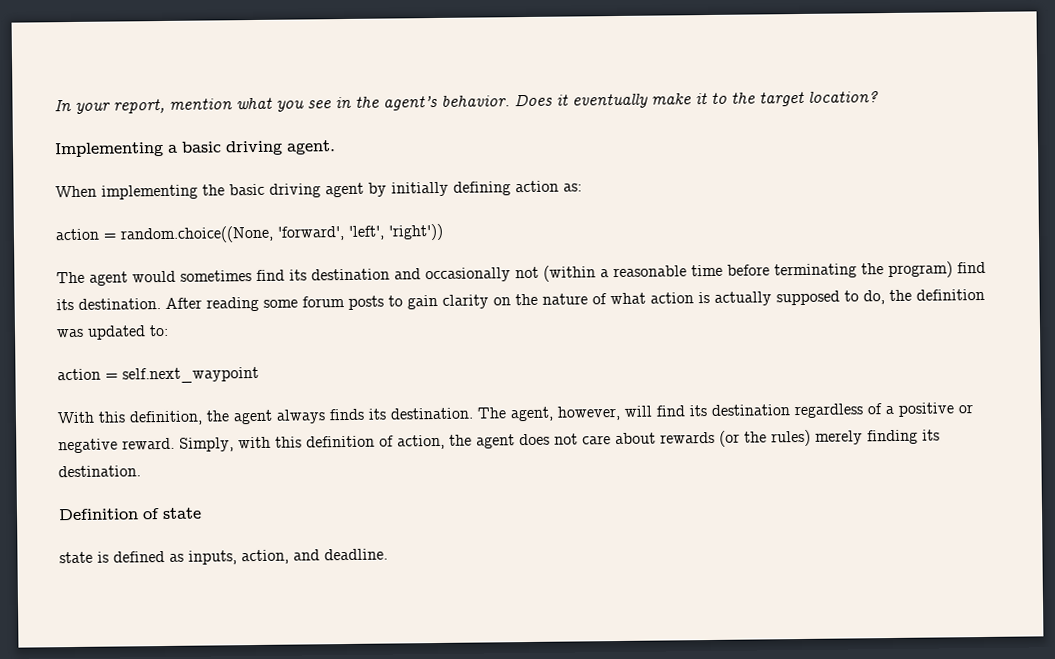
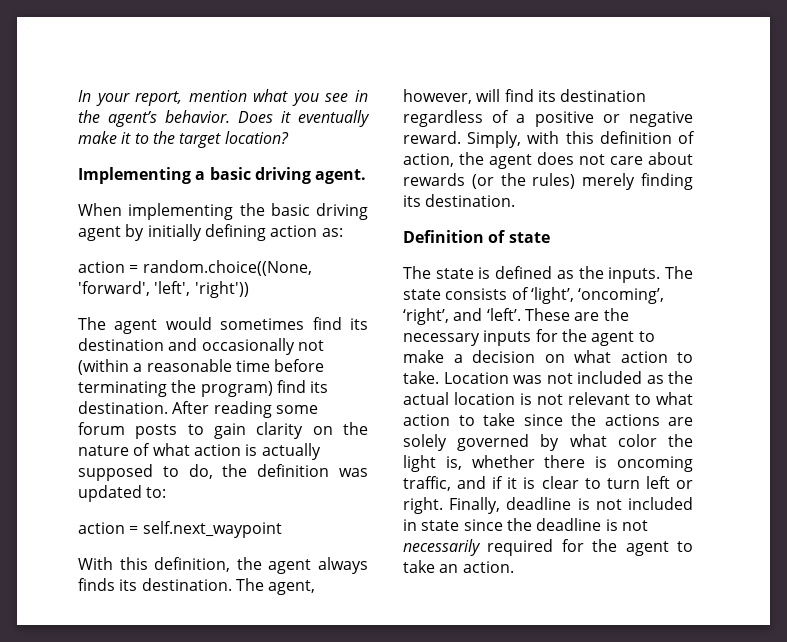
(202, 513) none -> [403,266,431,279] The
[188,548,388,565] inputs, action, and deadline. -> [578,266,693,283] [403,287,665,304] [403,308,629,325] [403,329,655,346] [403,350,693,363] [403,371,693,384] [403,392,693,405] [403,413,693,426] [403,434,693,451] [403,455,693,472] [403,476,693,491] [403,497,694,514] [403,518,648,531] [403,539,693,556] [403,560,514,573] the inputs. The state consists of ‘light’, ‘oncoming’, ‘right’, and ‘left’. These are the necessary inputs for the agent to make a decision on what action to take. Location was not included as the actual location is not relevant to what action to take since the actions are solely governed by what color the light is, whether there is oncoming traffic, and if it is clear to turn left or right. Finally, deadline is not included in state since the deadline is not necessarily required for the agent to take an action.

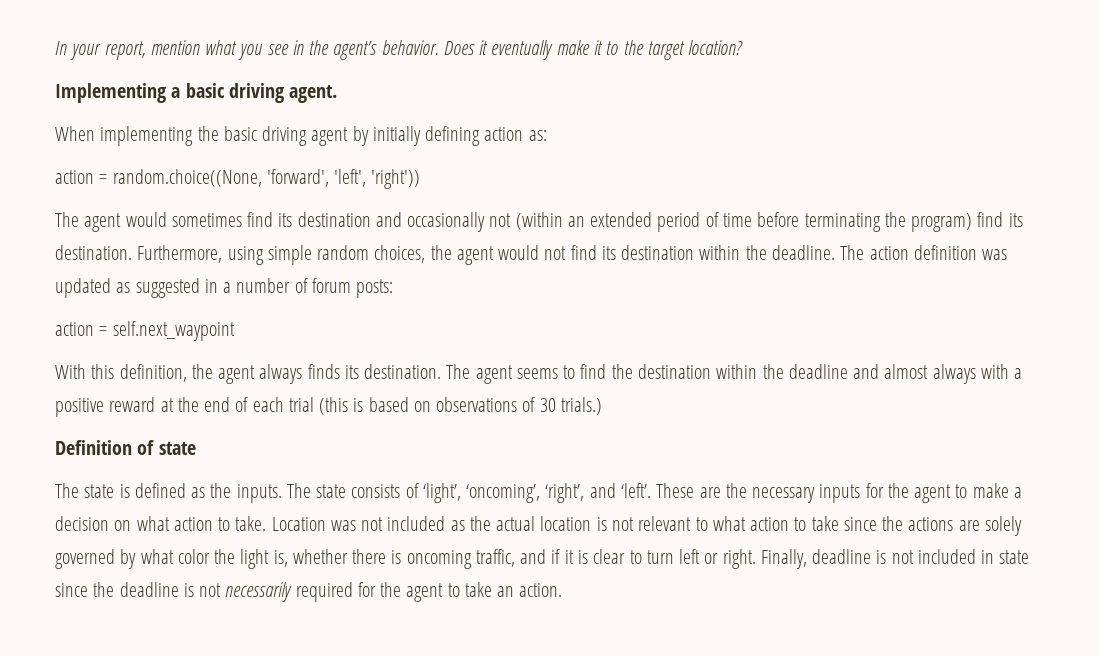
[133,359,232,372] a reasonable -> [567,212,719,232] an extended period of
[172,401,318,418] [78,422,368,439] [78,443,321,460] [78,464,368,481] [78,485,167,502] After reading some forum posts to gain clarity on the nature of what action is actually supposed to do, the definition was updated to: -> [137,245,1008,265] [55,278,394,298] Furthermore, using simple random choices, the agent would not find its destination within the deadline. The action definition was updated as suggested in a number of forum posts:
[268,580,316,595] [403,89,647,104] [403,110,693,127] [403,131,695,148] [403,152,693,169] [403,173,693,190] [403,194,516,207] agent, however, will find its destination regardless of a positive or negative reward. Simply, with this definition of action, the agent does not care about rewards (or the rules) merely finding its destination. -> [475,364,1023,384] [55,397,602,417] agent seems to find the destination within the deadline and almost always with a positive reward at the end of each trial (this is based on observations of 30 trials.)

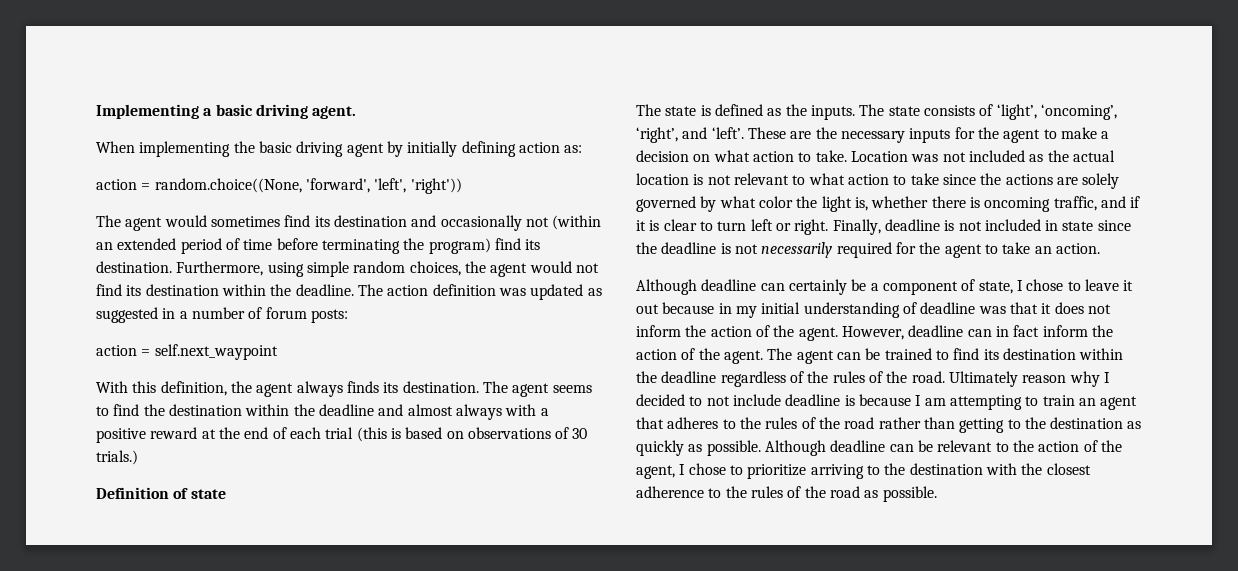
[55,40,744,60] In your report, mention what you see in the agent’s behavior. Does it eventually make it to the target location? // -> (96, 111) none
(563, 590) none -> [636,279,1134,295] [636,302,1111,318] [636,325,1113,341] [636,348,1124,364] [636,371,1110,387] [636,394,1138,410] [636,417,1142,433] [636,440,1122,456] [636,463,1091,479] [636,486,937,502] // Although deadline can certainly be a component of state, I chose to leave it out because in my initial understanding of deadline was that it does not inform the action of the agent. However, deadline can in fact inform the action of the agent. The agent can be trained to find its destination within the deadline regardless of the rules of the road. Ultimately reason why I decided to not include deadline is because I am attempting to train an agent that adheres to the rules of the road rather than getting to the destination as quickly as possible. Although deadline can be relevant to the action of the agent, I chose to prioritize arriving to the destination with the closest adherence to the rules of the road as possible.

